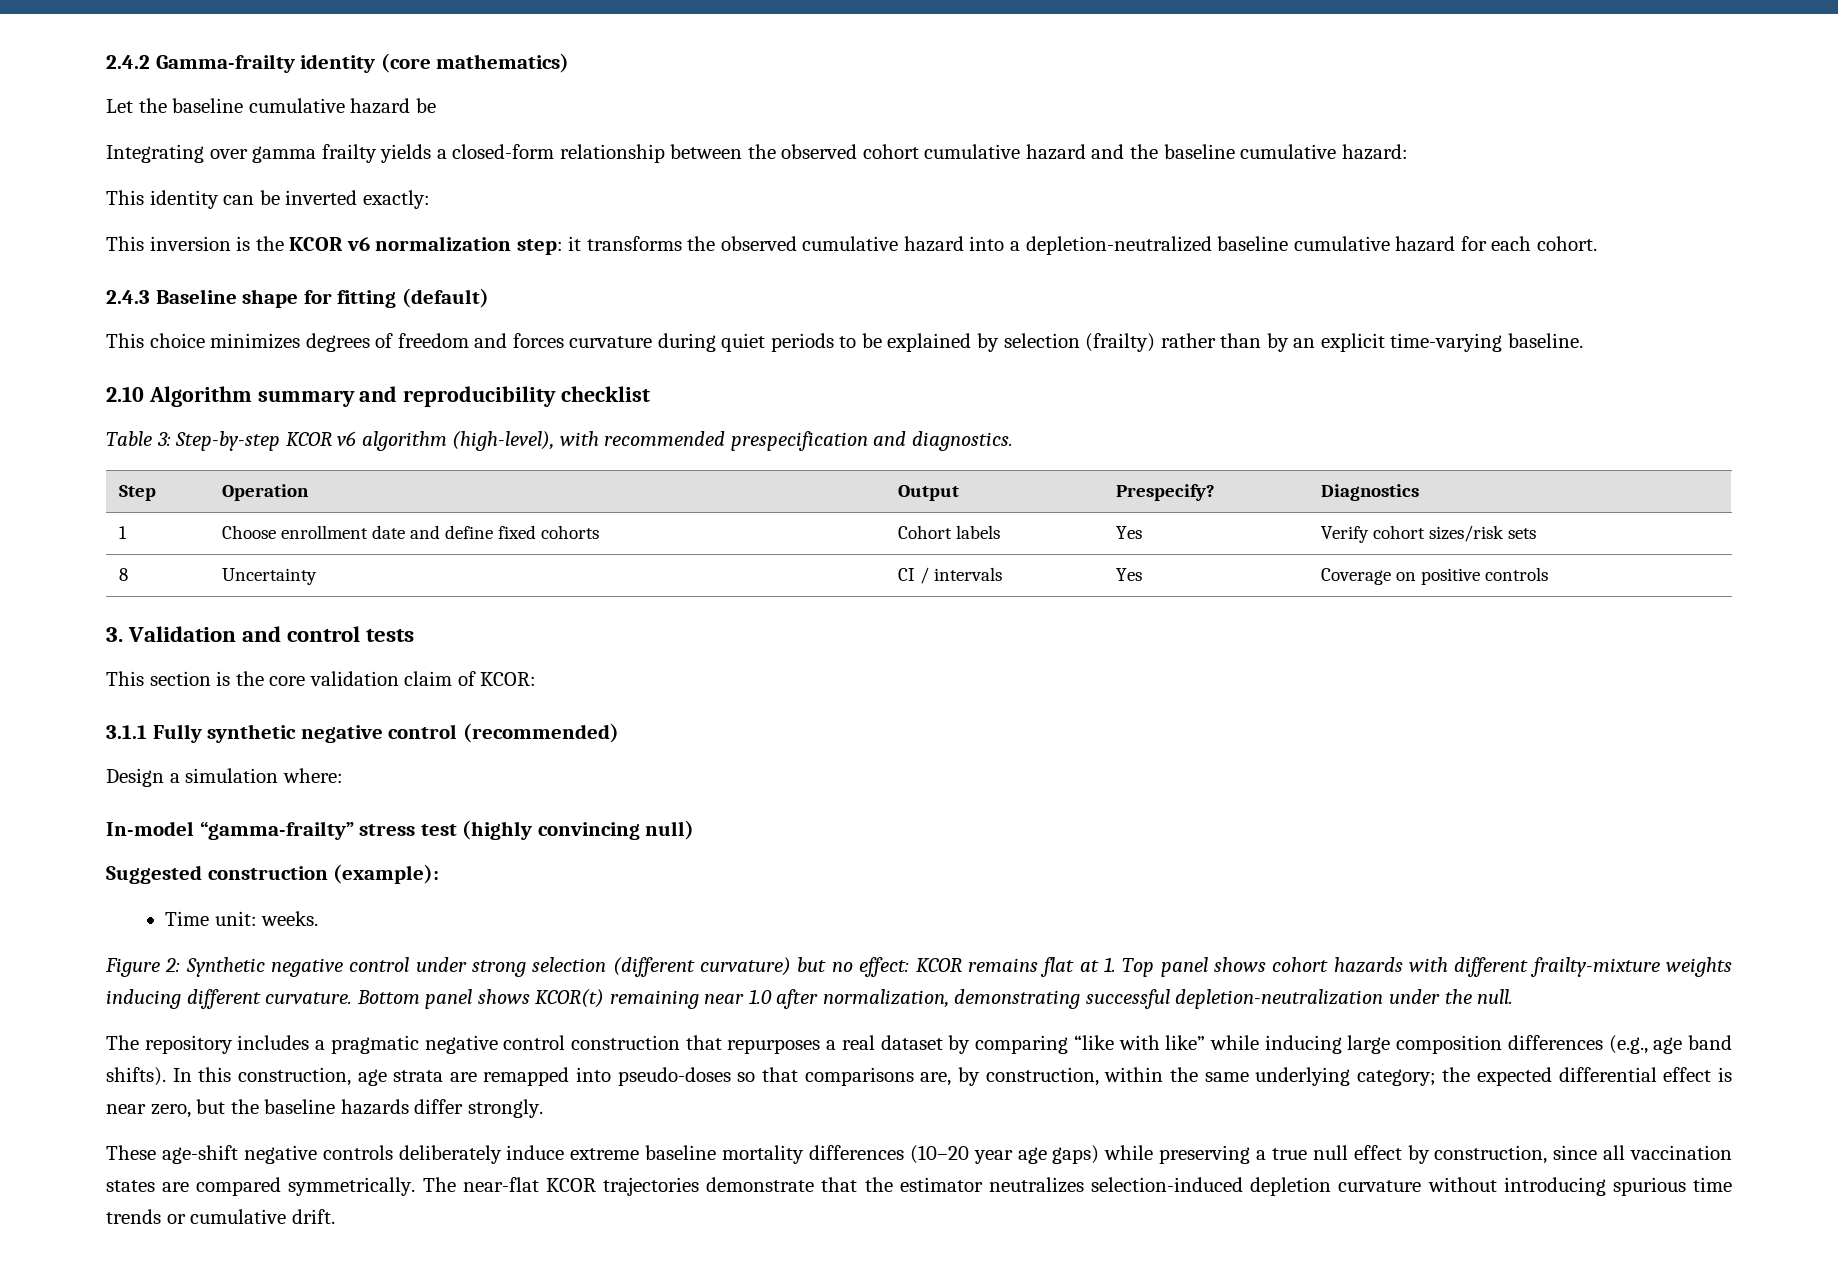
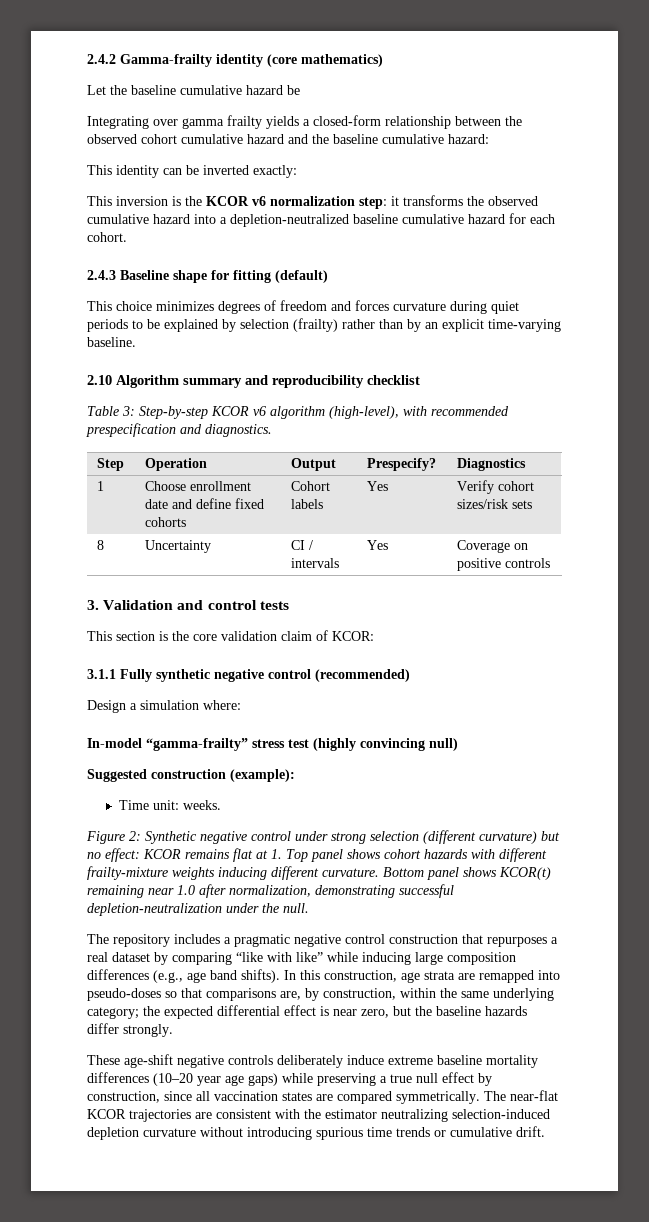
[706,1177,858,1192] demonstrate that -> [195,1109,300,1119] are consistent with
[988,1177,1084,1193] neutralizes -> [381,1109,448,1122] neutralizing

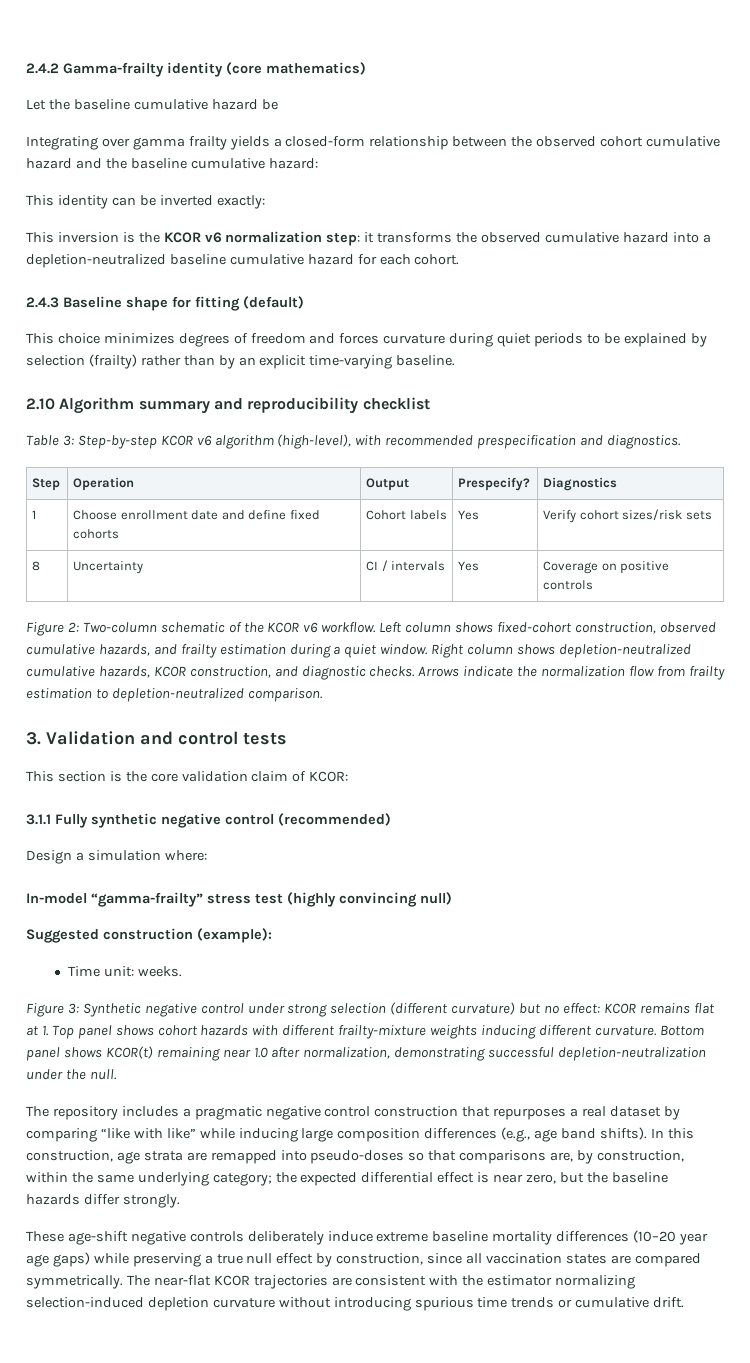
(551, 563) none -> [26,622,716,636] [26,644,691,658] [26,666,725,680] [26,688,323,702] // Figure 2: Two-column schematic of the KCOR v6 workflow. Left column shows fixed-cohort construction, observed cumulative hazards, and frailty estimation during a quiet window. Right column shows depletion-neutralized cumulative hazards, KCOR construction, and diagnostic checks. Arrows indicate the normalization flow from frailty estimation to depletion-neutralized comparison.
[129,831,141,841] 2: -> [67,1003,79,1014] 3:
[381,1109,448,1122] neutralizing -> [555,1275,636,1289] normalizing

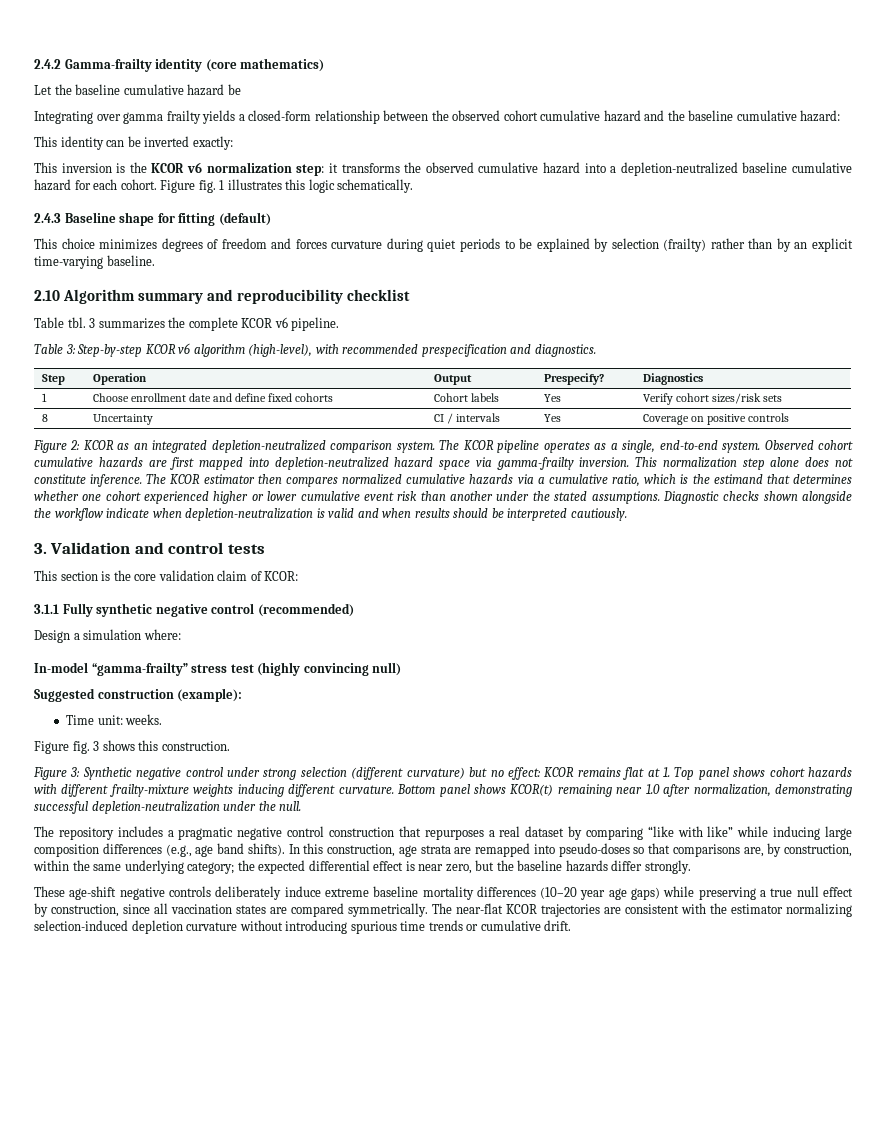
(460, 259) none -> [160,179,414,193] Figure fig. 1 illustrates this logic schematically.
(430, 403) none -> [34,317,340,331] // Table tbl. 3 summarizes the complete KCOR v6 pipeline.
[82,622,716,634] [26,644,691,658] [26,666,725,680] [26,688,323,702] Two-column schematic of the KCOR v6 workflow. Left column shows fixed-cohort construction, observed cumulative hazards, and frailty estimation during a quiet window. Right column shows depletion-neutralized cumulative hazards, KCOR construction, and diagnostic checks. Arrows indicate the normalization flow from frailty estimation to depletion-neutralized comparison. -> [83,440,854,453] [34,457,853,470] [34,474,852,487] [34,491,852,504] [34,508,627,521] KCOR as an integrated depletion-neutralized comparison system. The KCOR pipeline operates as a single, end-to-end system. Observed cohort cumulative hazards are first mapped into depletion-neutralized hazard space via gamma-frailty inversion. This normalization step alone does not constitute inference. The KCOR estimator then compares normalized cumulative hazards via a cumulative ratio, which is the estimand that determines whether one cohort experienced higher or lower cumulative event risk than another under the stated assumptions. Diagnostic checks shown alongside the workflow indicate when depletion-neutralization is valid and when results should be interpreted cautiously.
(182, 971) none -> [34,740,230,754] // Figure fig. 3 shows this construction.

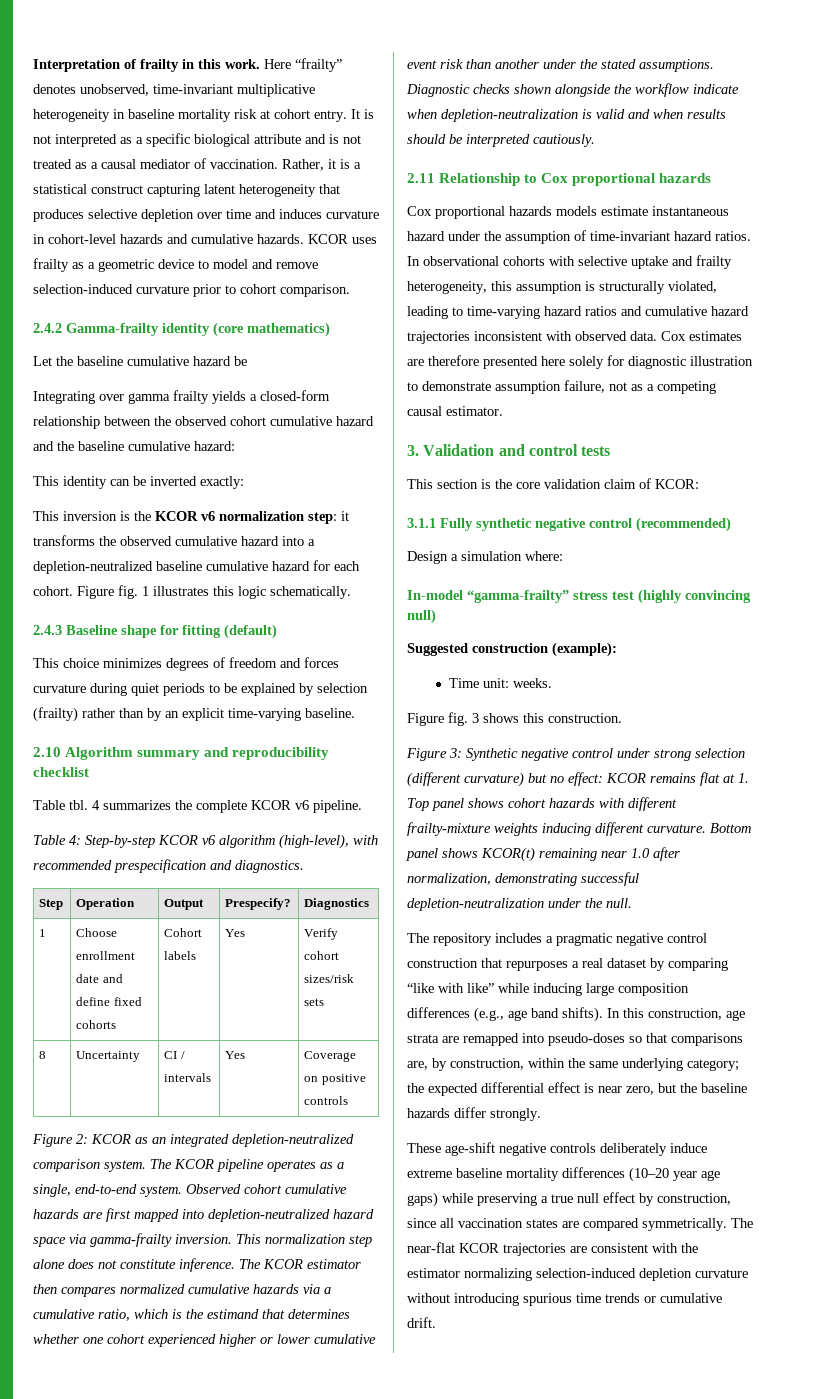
(34, 64) none -> [33,58,342,72] [33,84,315,97] [33,109,374,122] [33,133,361,147] [33,158,361,171] [33,184,340,197] [33,209,379,222] [33,234,377,244] [33,258,318,272] [33,284,350,297] Interpretation of frailty in this work. Here “frailty” denotes unobserved, time-invariant multiplicative heterogeneity in baseline mortality risk at cohort entry. It is not interpreted as a specific biological attribute and is not treated as a causal mediator of vaccination. Rather, it is a statistical construct capturing latent heterogeneity that produces selective depletion over time and induces curvature in cohort-level hazards and cumulative hazards. KCOR uses frailty as a geometric device to model and remove selection-induced curvature prior to cohort comparison. //
[89,318,96,328] 3 -> [92,800,100,810] 4
[65,344,76,354] 3: -> [69,835,81,845] 4:
(627, 514) none -> [407,173,712,186] [407,206,729,219] [407,230,751,244] [407,255,732,269] [407,281,717,294] [407,306,749,319] [407,331,742,344] [407,355,753,369] [407,380,716,394] [407,406,503,416] // 2.11 Relationship to Cox proportional hazards // Cox proportional hazards models estimate instantaneous hazard under the assumption of time-invariant hazard ratios. In observational cohorts with selective uptake and frailty heterogeneity, this assumption is structurally violated, leading to time-varying hazard ratios and cumulative hazard trajectories inconsistent with observed data. Cox estimates are therefore presented here solely for diagnostic illustration to demonstrate assumption failure, not as a competing causal estimator.

